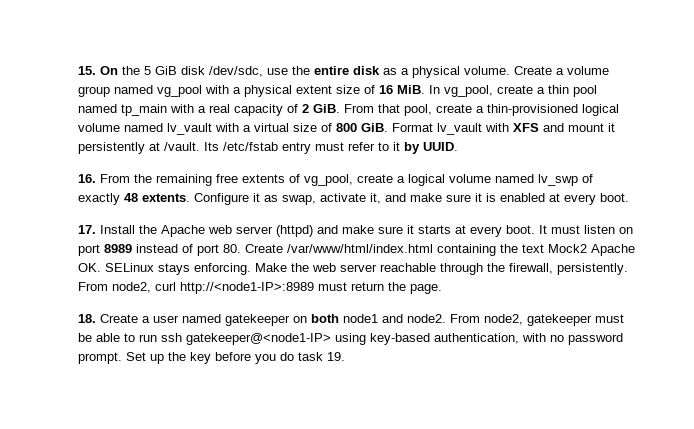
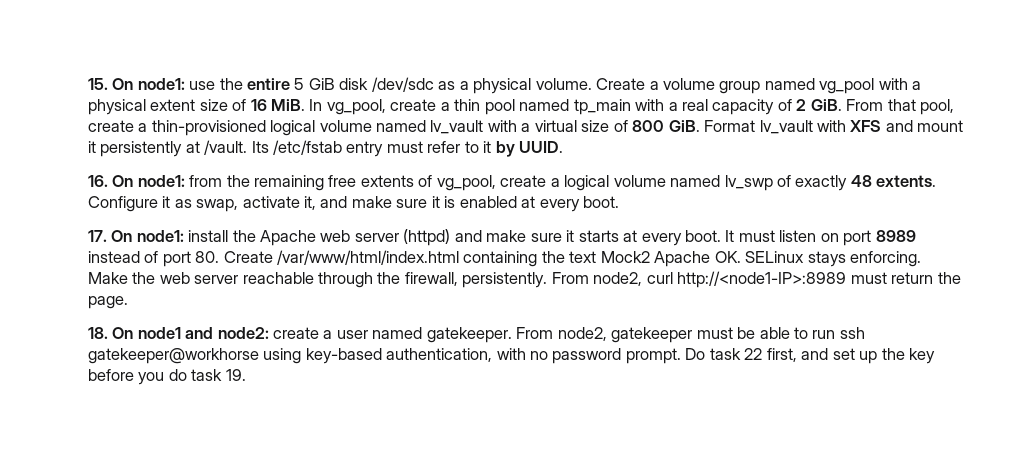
[122,66,381,77] the 5 GiB disk /dev/sdc, use the entire disk -> [137,77,434,92] node1: use the entire 5 GiB disk /dev/sdc
[100,174,131,183] From -> [112,175,223,187] On node1: from
[100,225,136,234] Install -> [111,230,229,242] On node1: install
[100,314,447,326] Create a user named gatekeeper on both node1 and node2. -> [112,327,512,343] On node1 and node2: create a user named gatekeeper.
[186,333,332,345] gatekeeper@<node1-IP> -> [87,348,259,364] gatekeeper@workhorse
[126,352,147,361] Set -> [685,348,855,362] Do task 22 first, and set

